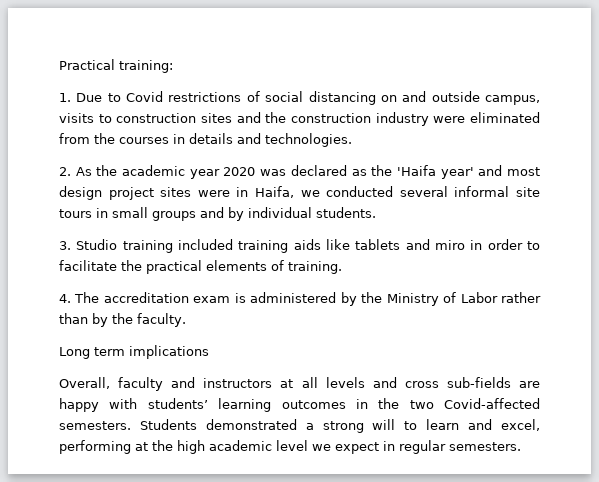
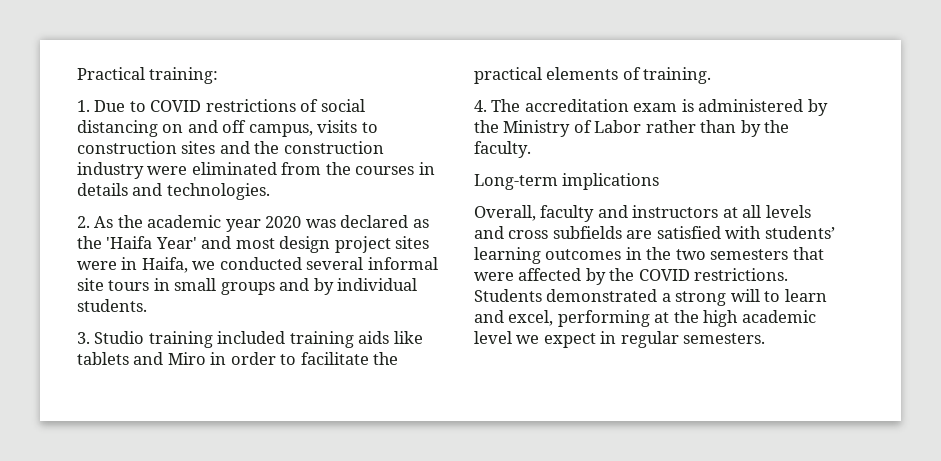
[126,91,164,102] Covid -> [150,100,202,112] COVID
[431,91,480,102] outside -> [222,120,247,133] off
[440,167,474,179] year' -> [155,237,197,249] Year'
[434,240,465,250] miro -> [167,352,206,365] Miro
[59,347,125,359] Long term -> [474,174,558,190] Long-term
[446,377,541,388] [59,398,99,412] sub-fields are happy -> [552,226,721,239] subfields are satisfied
[444,398,540,409] [59,421,131,430] Covid-affected semesters. -> [710,247,824,260] [474,268,789,285] semesters that were affected by the COVID restrictions.

